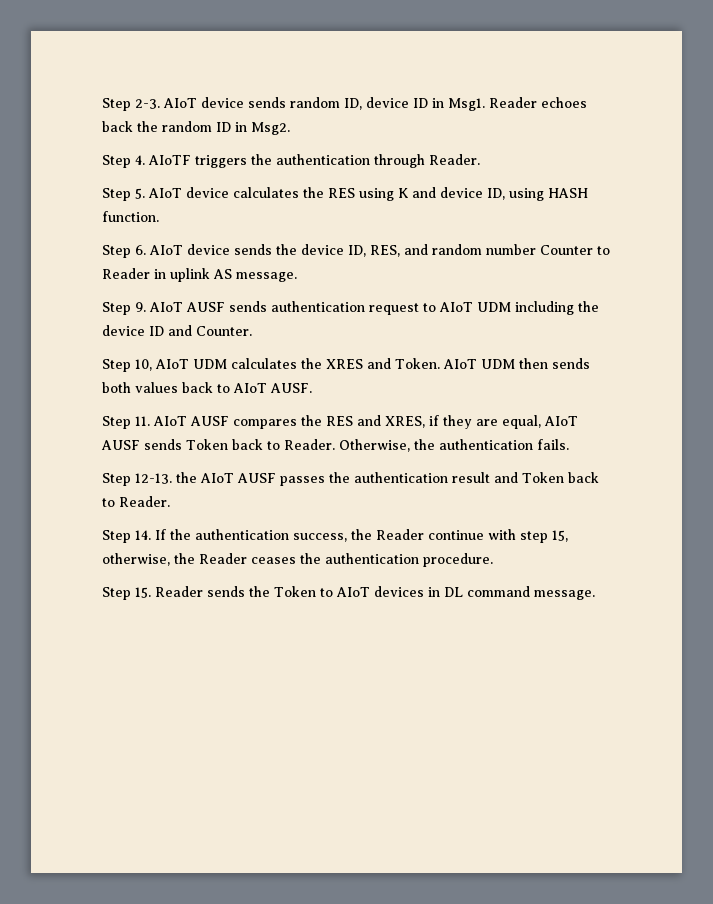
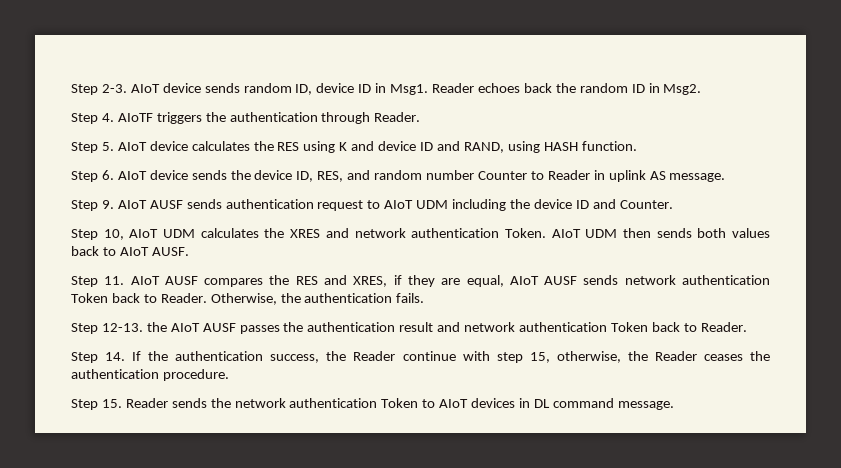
[487,188,505,200] ID, -> [420,141,504,153] ID and RAND,
(391, 363) none -> [354,228,500,238] network authentication
(182, 444) none -> [624,275,771,285] network authentication
(518, 477) none -> [464,322,608,332] network authentication
(270, 591) none -> [234,398,378,408] network authentication

